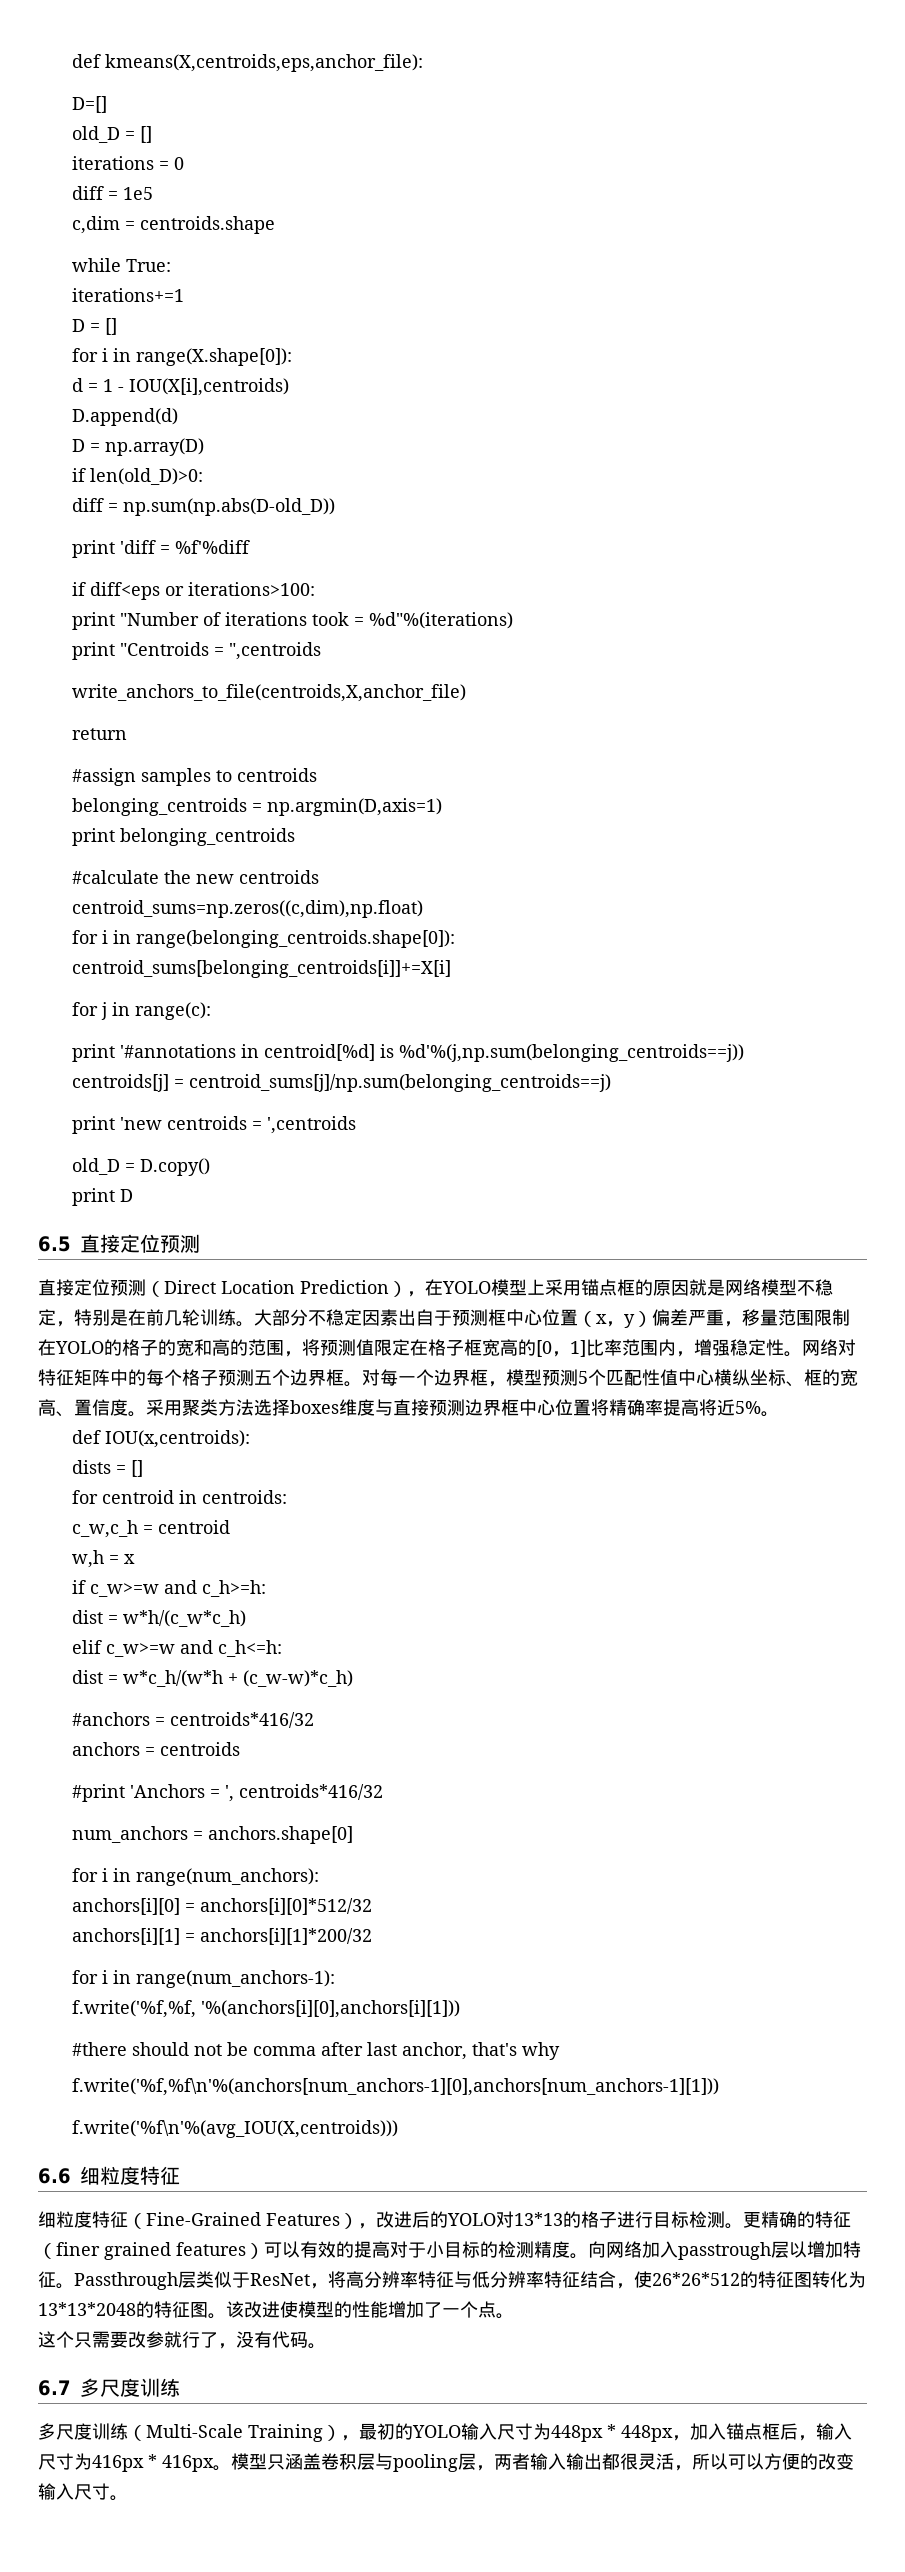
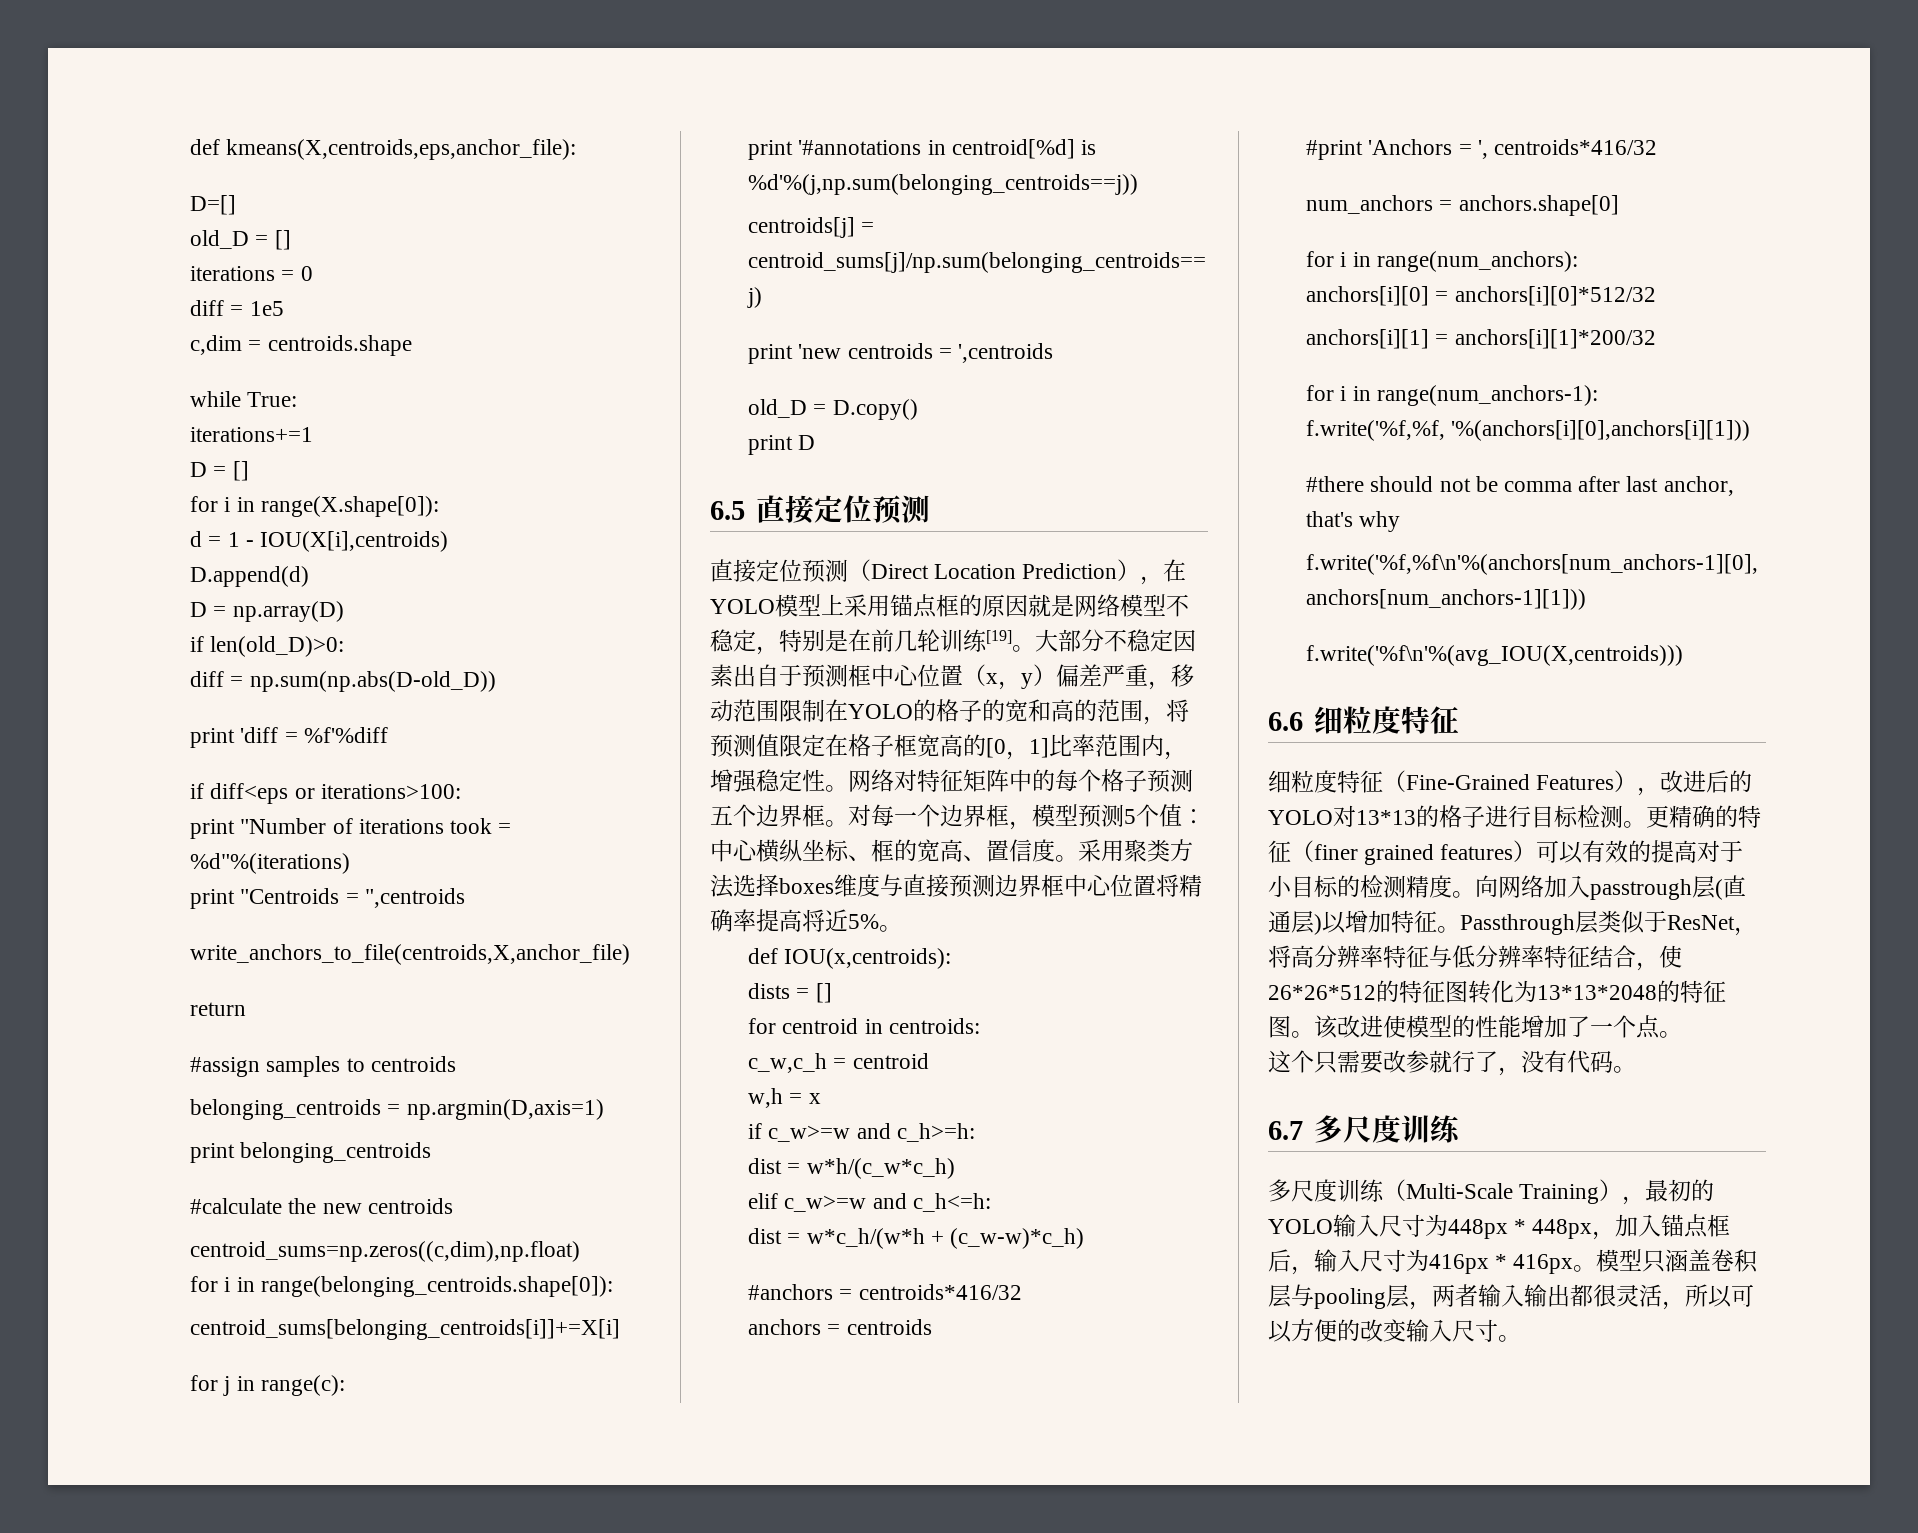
(236, 1317) none -> [986,630,1012,644] [19]
[760,1309,778,1326] 量 -> [710,699,733,722] 动
[606,1369,678,1386] 匹配性值 -> [1159,804,1205,827] 值：
(789, 2249) none -> [1715,875,1746,900] [1268,910,1322,935] (直通层)

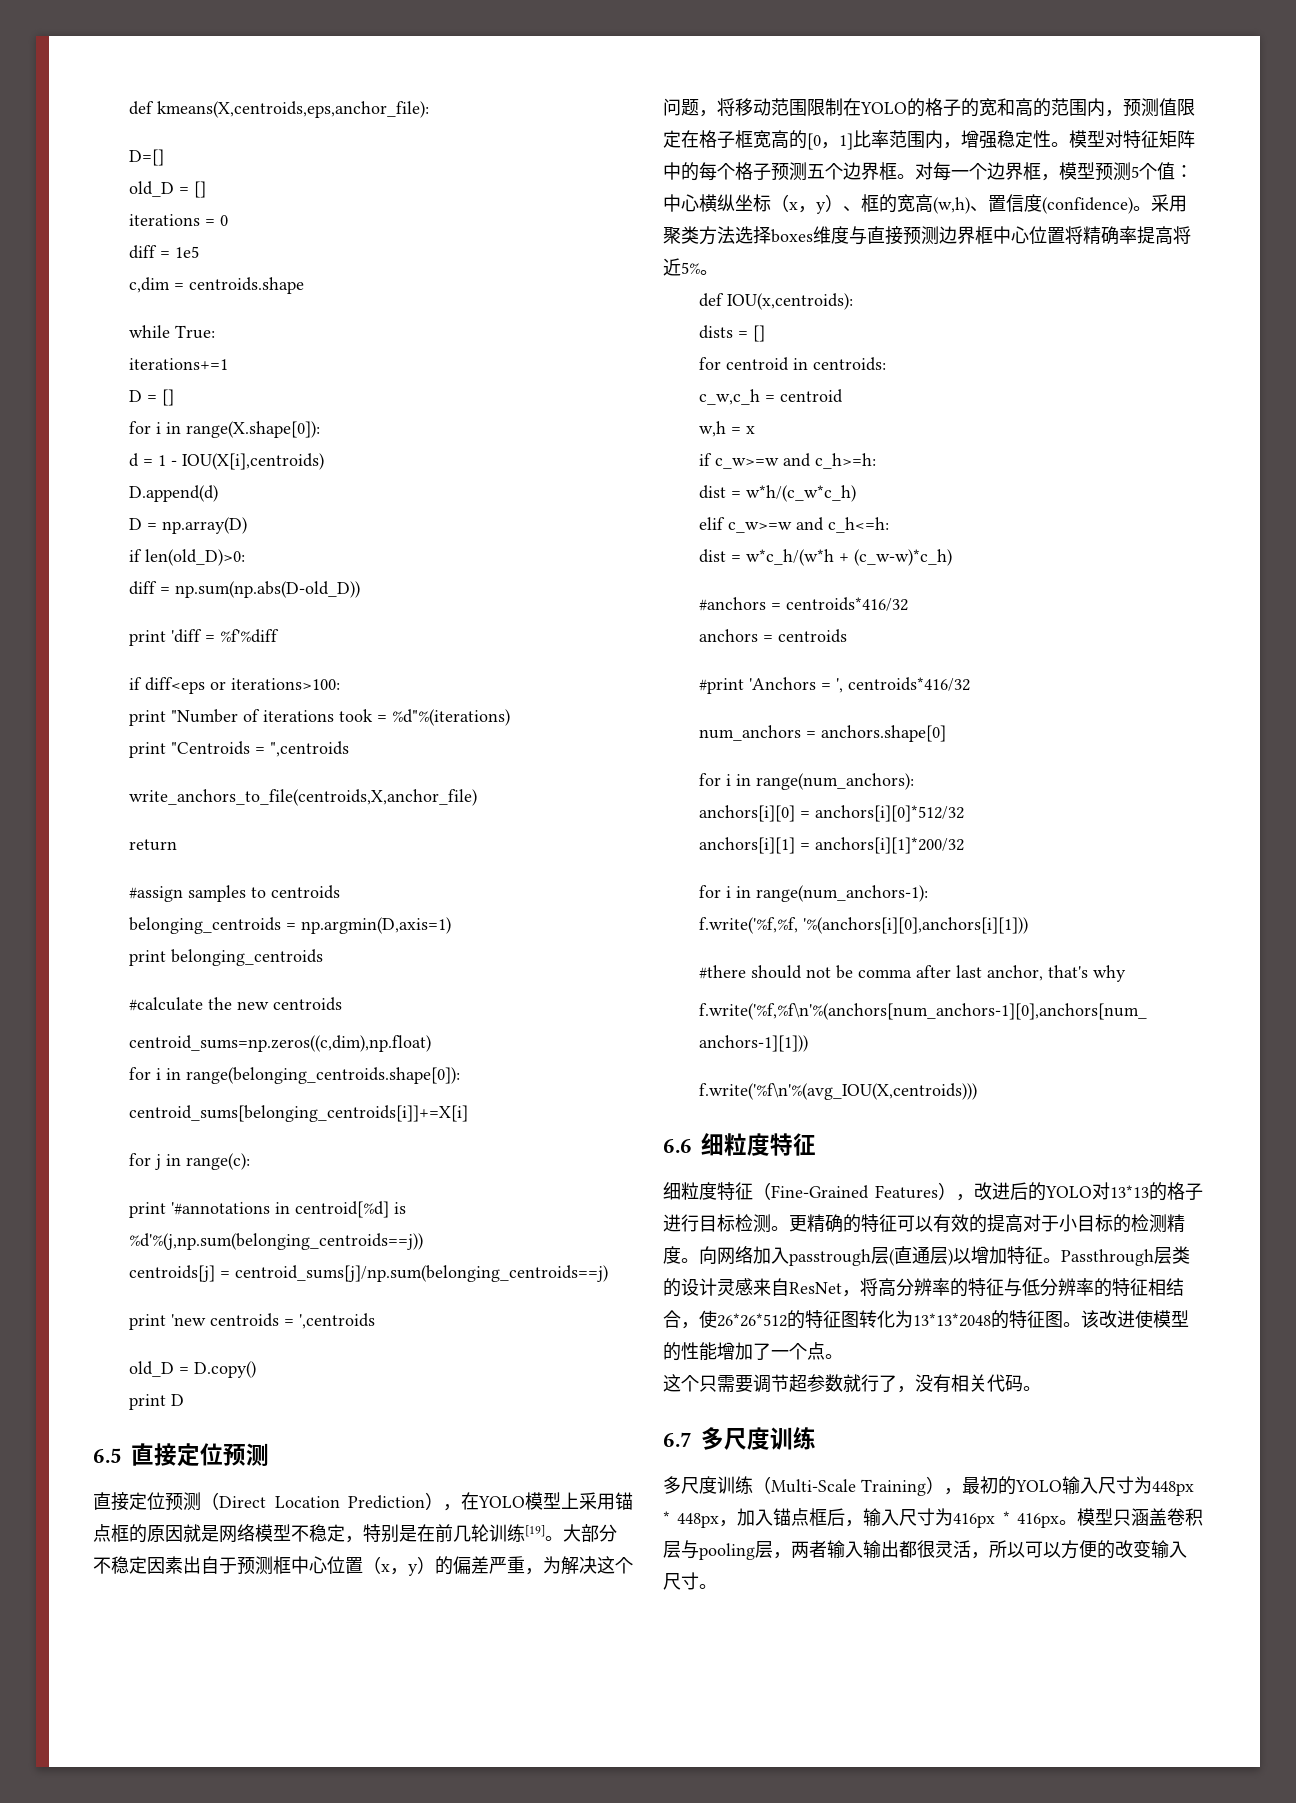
(1056, 675) none -> [435,1556,453,1575] 的
(1171, 685) none -> [543,1556,633,1575] [663,98,735,117] 为解决这个问题，将
[1143,699,1189,725] ，将 -> [1087,98,1123,117] 内，
[848,769,894,792] 网络 -> [1069,130,1105,148] 模型
(849, 850) none -> [771,194,843,214] （x，y）
(963, 850) none -> [933,197,970,214] (w,h)
(1055, 850) none -> [1042,197,1133,214] (confidence)
[1291,840,1537,865] （finer grained features） -> (897, 1223) none
[1621,910,1667,934] 似于 -> [663,1278,789,1297] 的设计灵感来自
(1383, 956) none -> [950,1278,968,1297] 的
[1544,945,1590,968] 特征 -> [1094,1278,1166,1297] 的特征相
[1383,1050,1429,1073] 改参 -> [753,1374,843,1393] 调节超参数
(1567, 1061) none -> [951,1374,987,1392] 相关

